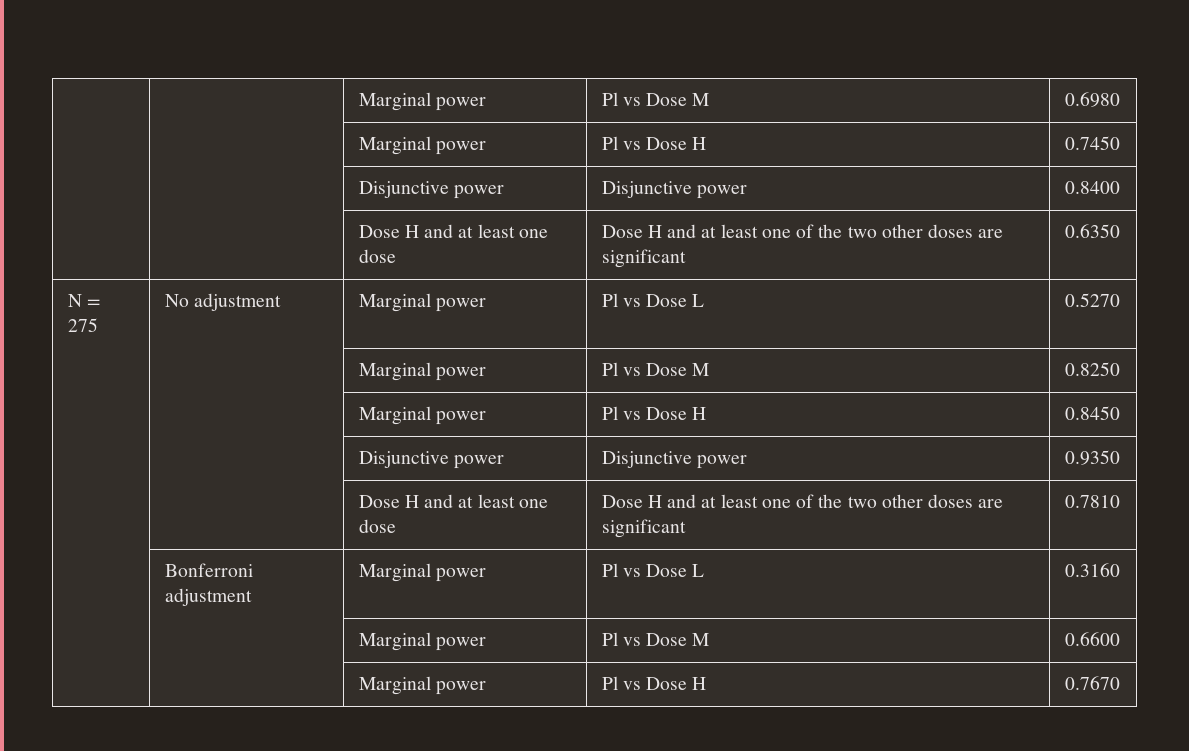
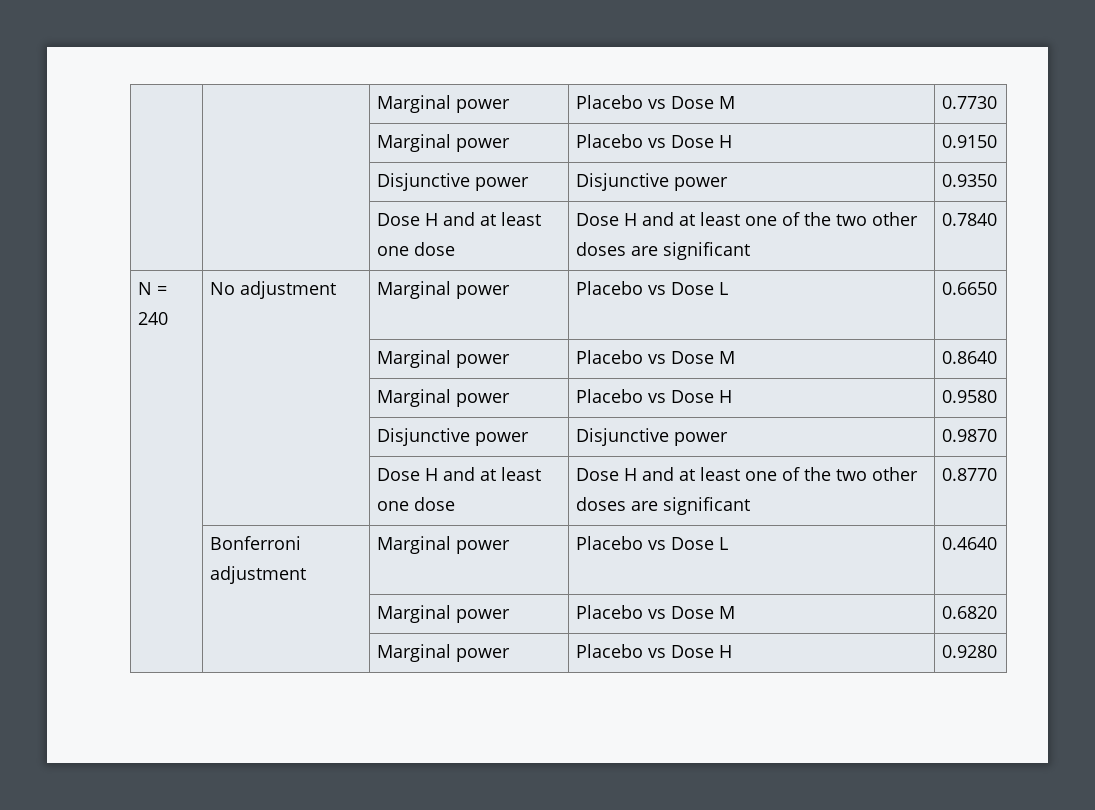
[358,92,486,111] [601,92,710,106] [1064,92,1120,107] [358,136,486,155] [601,136,707,150] [1064,136,1120,150] [358,181,504,199] [601,181,747,199] [1064,181,1120,194] [358,224,548,238] [358,249,396,263] [601,224,1004,238] [601,249,686,268] [1064,224,1120,238] [67,294,100,307] [67,318,98,332] [164,293,281,311] [358,293,486,312] [601,293,705,307] [1064,293,1120,307] [358,362,486,381] [601,362,710,376] [1064,362,1120,376] [358,406,486,425] [601,406,707,420] [1064,406,1120,420] | | Marginal power | Pl vs Dose M | 0.6980 // | | Marginal power | Pl vs Dose H | 0.7450 // | | Disjunctive power | Disjunctive power | 0.8400 // | | Dose H and at least one dose | Dose H and at least one of the two other doses are significant | 0.6350 // N = 275 | No adjustment | Marginal power | Pl vs Dose L | 0.5270 // | | Marginal power | Pl vs Dose M | 0.8250 // | | Marginal power | Pl vs Dose H | 0.8450 -> [377,95,511,113] [576,95,736,109] [942,96,998,109] [377,134,511,152] [576,134,733,148] [942,135,998,148] | | Marginal power | Placebo vs Dose M | 0.7730 // | | Marginal power | Placebo vs Dose H | 0.9150
[1064,495,1120,508] 0.7810 -> [942,213,998,226] [138,282,168,295] [138,312,169,325] [210,281,337,299] [377,281,511,299] [576,281,729,295] [942,282,998,295] [377,350,511,368] [576,350,736,364] [942,351,998,364] [377,389,511,407] [576,389,733,403] [942,390,998,403] [377,428,530,446] [576,428,729,446] [942,429,998,442] [377,467,542,481] [377,497,456,511] [576,467,919,481] [576,497,751,515] [942,468,998,481] 0.7840 // N = 240 | No adjustment | Marginal power | Placebo vs Dose L | 0.6650 // | | Marginal power | Placebo vs Dose M | 0.8640 // | | Marginal power | Placebo vs Dose H | 0.9580 // | | Disjunctive power | Disjunctive power | 0.9870 // | | Dose H and at least one dose | Dose H and at least one of the two other doses are significant | 0.8770
[601,563,705,577] [1064,563,1120,577] [358,632,486,651] [601,632,710,646] [1064,632,1120,646] [358,676,486,695] [601,676,707,690] [1064,676,1120,690] Pl vs Dose L | 0.3160 // | | Marginal power | Pl vs Dose M | 0.6600 // | | Marginal power | Pl vs Dose H | 0.7670 -> [576,536,729,550] [942,537,998,550] [377,605,511,623] [576,605,736,619] [942,606,998,619] [377,644,511,662] [576,644,733,658] [942,645,998,658] Placebo vs Dose L | 0.4640 // | | Marginal power | Placebo vs Dose M | 0.6820 // | | Marginal power | Placebo vs Dose H | 0.9280

